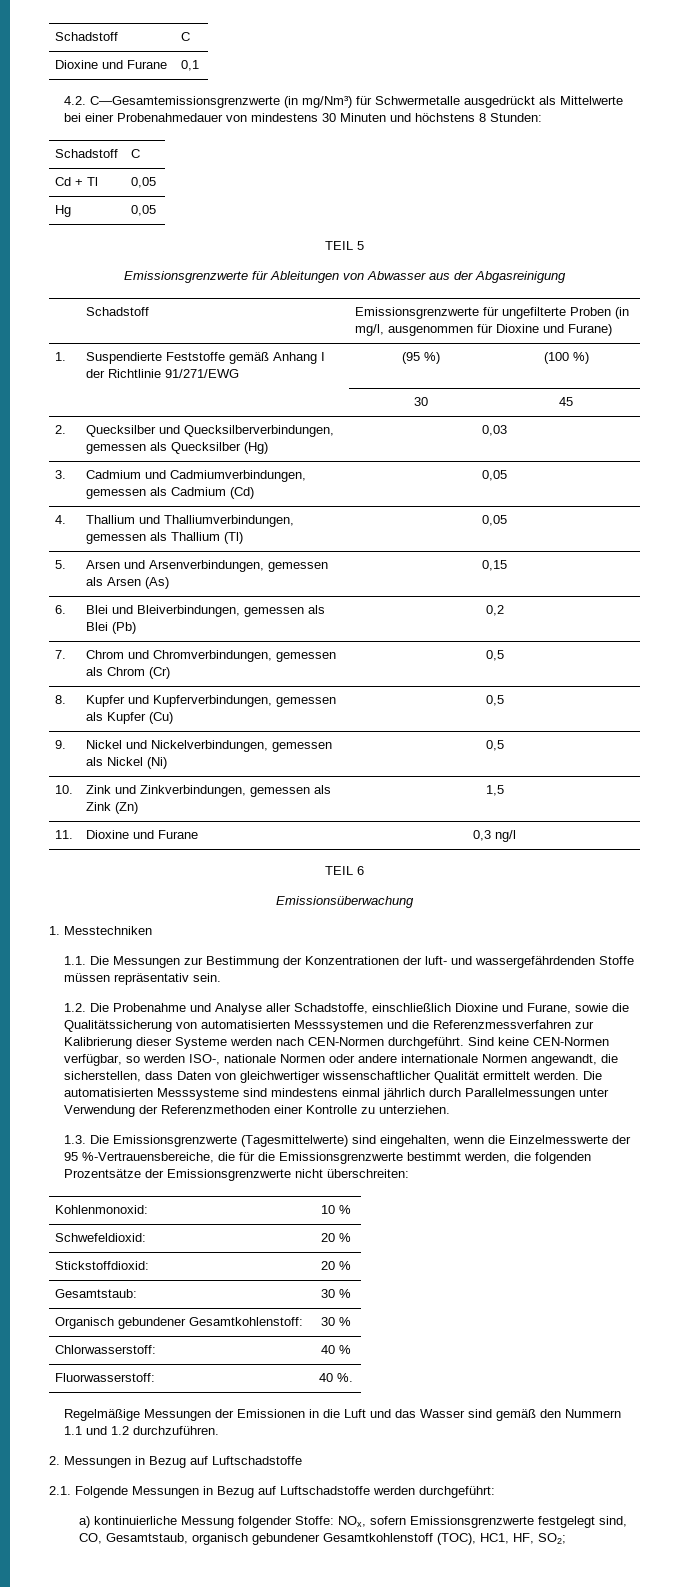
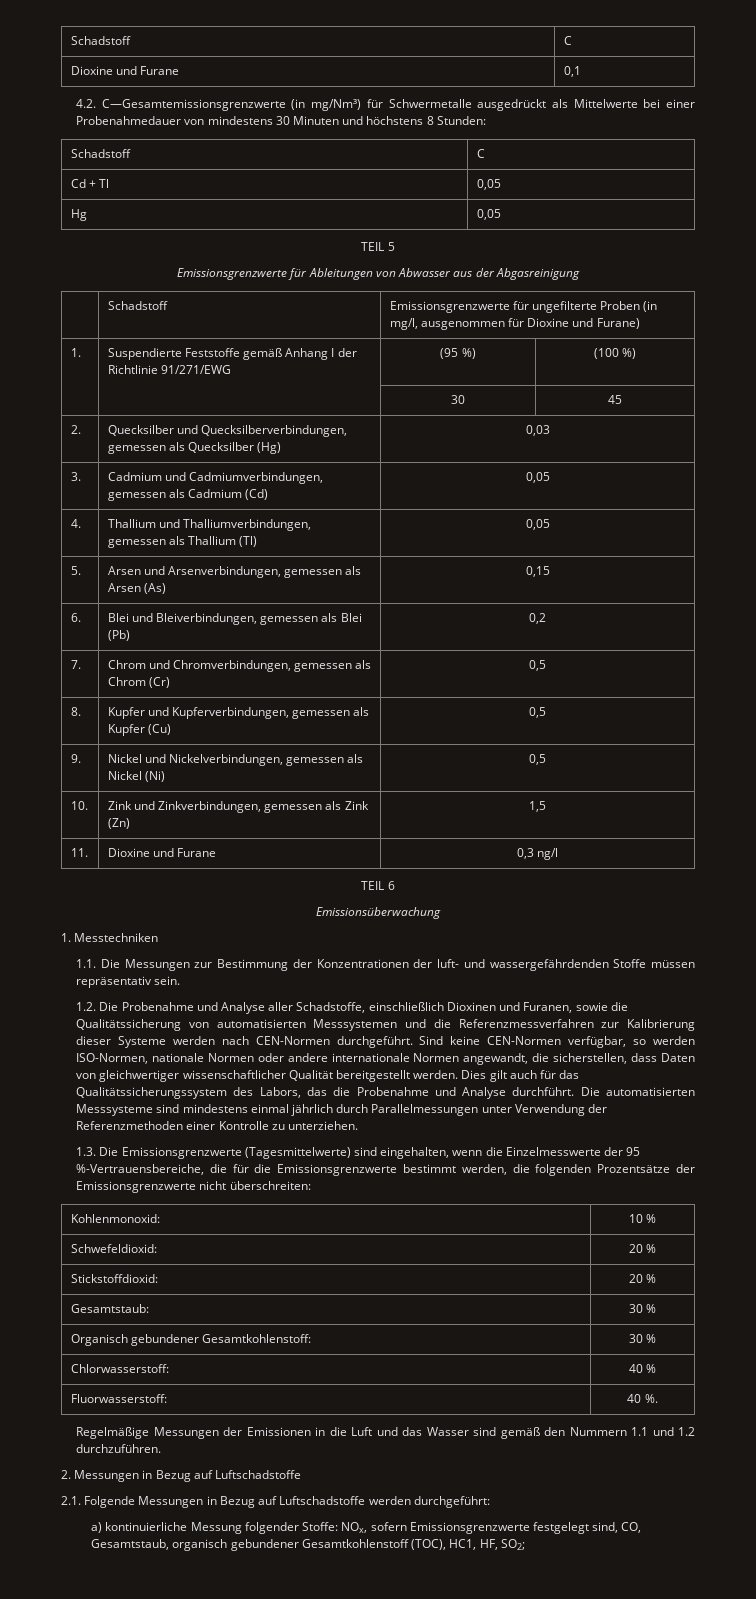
[454,1003,571,1014] Dioxine und Furane, -> [446,1002,573,1013] Dioxinen und Furanen,
[188,1054,220,1065] ISO-, -> [76,1053,149,1064] ISO-Normen,
[482,1071,579,1080] ermittelt werden. -> [335,1070,580,1082] [76,1087,575,1099] bereitgestellt werden. Dies gilt auch für das Qualitätssicherungssystem des Labors, das die Probenahme und Analyse durchführt.

